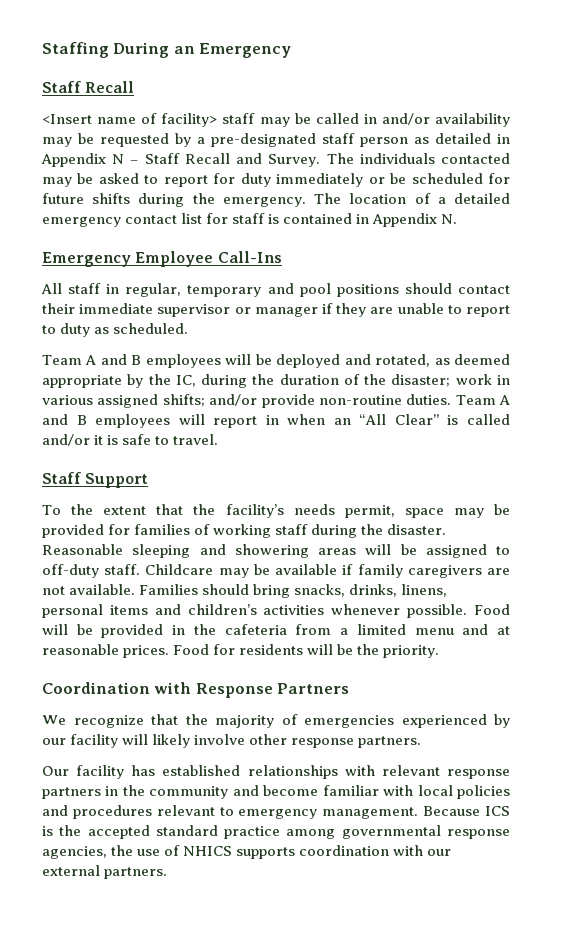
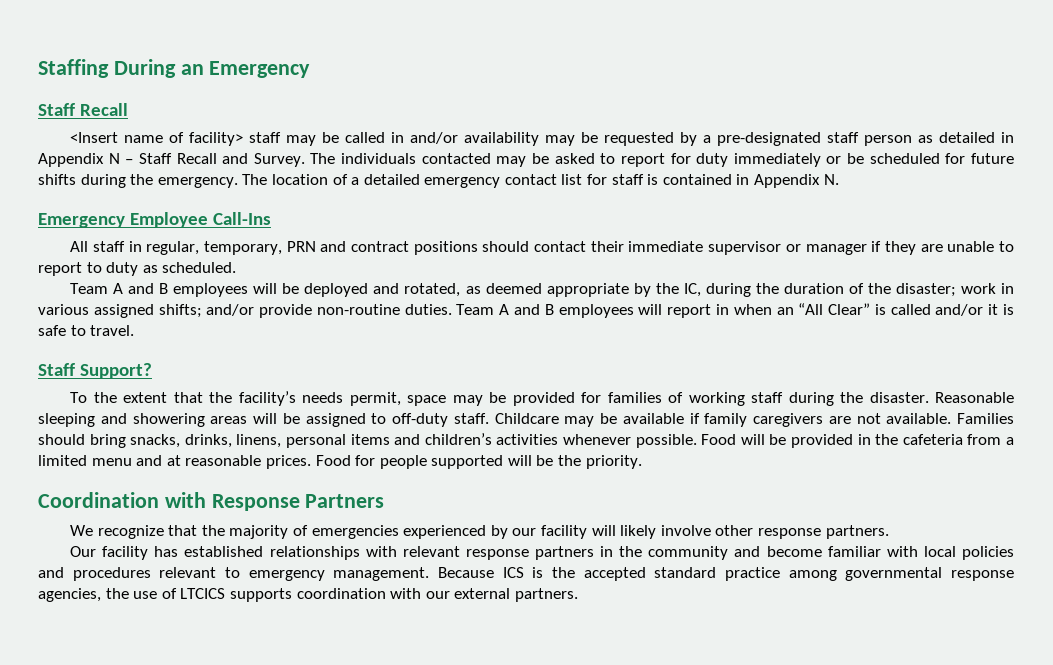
[187,283,331,297] temporary and pool -> [203,241,409,255] temporary, PRN and contract
[85,473,149,488] Support -> [80,363,153,379] Support?
[239,644,304,655] residents -> [379,455,504,469] people supported
[183,846,233,856] NHICS -> [180,588,226,599] LTCICS

